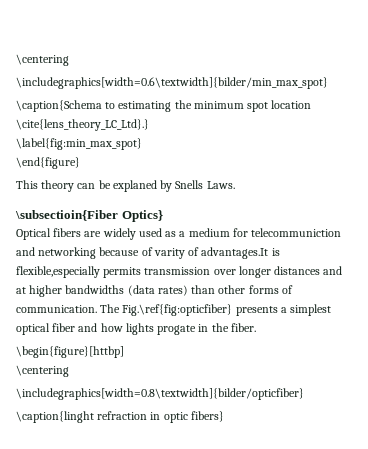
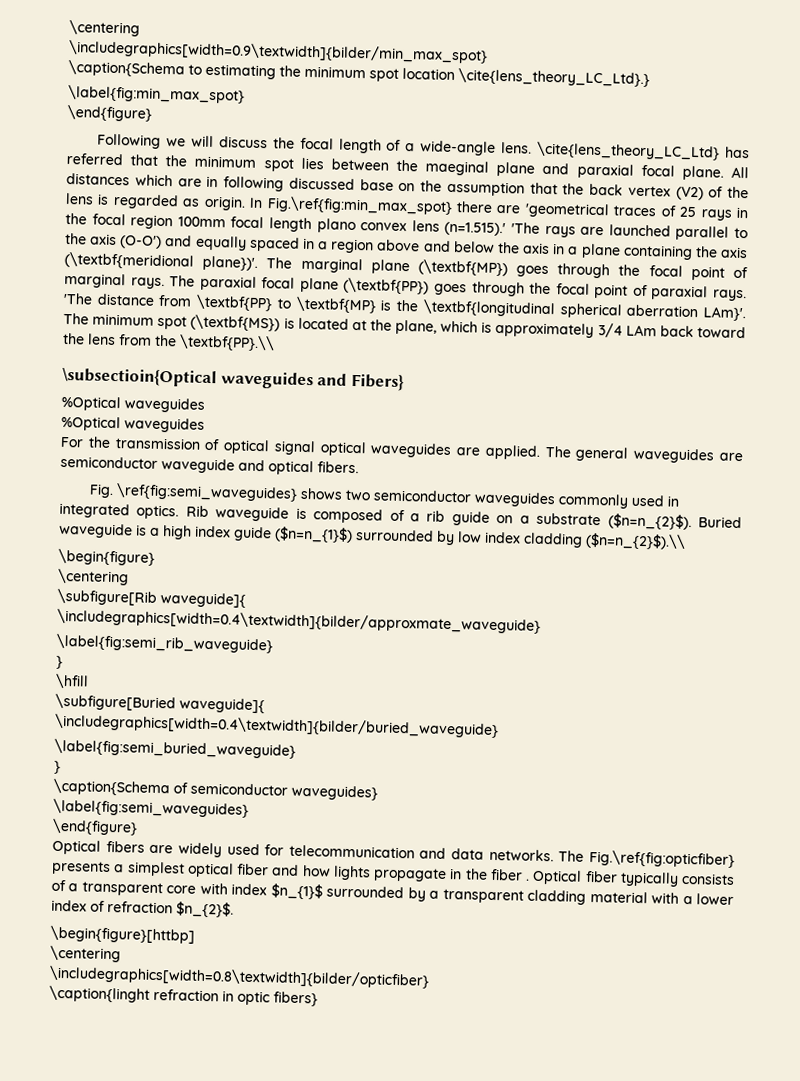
[16,54,69,66] [16,77,328,89] \centering // \includegraphics[width=0.6\textwidth]{bilder/min_max_spot} -> [69,20,140,37] [69,40,488,64] \centering // \includegraphics[width=0.9\textwidth]{bilder/min_max_spot}
[16,180,235,192] [15,210,163,222] This theory can be explaned by Snells Laws. // \subsectioin{Fiber Optics} -> [97,133,750,161] [66,153,749,181] [66,172,749,201] [65,192,749,221] [65,212,749,241] [65,232,748,261] [64,251,748,281] [64,272,747,302] [63,292,747,322] [63,312,746,339] [63,332,275,352] [62,367,405,392] [61,395,205,413] [61,415,205,433] [60,436,743,464] [60,455,359,476] [89,483,680,509] [59,502,743,531] [59,522,686,550] [58,548,155,566] [58,568,129,586] [57,588,246,608] [57,608,541,634] [56,633,273,654] [56,655,63,670] [55,673,89,689] [55,693,265,714] [55,713,499,739] [54,738,296,759] [54,760,61,774] [53,778,378,801] [53,798,249,818] [52,818,138,836] Following we will discuss the focal length of a wide-angle lens. \cite{lens_theory_LC_Ltd} has referred that the minimum spot lies between the maeginal plane and paraxial focal plane. All distances which are in following discussed base on the assumption that the back vertex (V2) of the lens is regarded as origin. In Fig.\ref{fig:min_max_spot} there are 'geometrical traces of 25 rays in the focal region 100mm focal length plano convex lens (n=1.515).' 'The rays are launched parallel to the axis (O-O') and equally spaced in a region above and below the axis in a plane containing the axis (\textbf{meridional plane})'. The marginal plane (\textbf{MP}) goes through the focal point of marginal rays. The paraxial focal plane (\textbf{PP}) goes through the focal point of paraxial rays. 'The distance from \textbf{PP} to \textbf{MP} is the \textbf{longitudinal spherical aberration LAm}'. The minimum spot (\textbf{MS}) is located at the plane, which is approximately 3/4 LAm back toward the lens from the \textbf{PP}.\\ // \subsectioin{Optical waveguides and Fibers} // %Optical waveguides // %Optical waveguides // For the transmission of optical signal optical waveguides are applied. The general waveguides are semiconductor waveguide and optical fibers. // Fig. \ref{fig:semi_waveguides} shows two semiconductor waveguides commonly used in integrated optics. Rib waveguide is composed of a rib guide on a substrate ($n=n_{2}$). Buried waveguide is a high index guide ($n=n_{1}$) surrounded by low index cladding ($n=n_{2}$).\\ // \begin{figure} // \centering // \subfigure[Rib waveguide]{ // \includegraphics[width=0.4\textwidth]{bilder/approxmate_waveguide} // \label{fig:semi_rib_waveguide} // } // \hfill // \subfigure[Buried waveguide]{ // \includegraphics[width=0.4\textwidth]{bilder/buried_waveguide} // \label{fig:semi_buried_waveguide} // } // \caption{Schema of semiconductor waveguides} // \label{fig:semi_waveguides} // \end{figure}
[165,228,342,237] [16,247,280,259] [16,266,343,278] [16,285,293,297] [16,305,97,313] as a medium for telecommuniction and networking because of varity of advantages.It is flexible,especially permits transmission over longer distances and at higher bandwidths (data rates) than other forms of communication. -> [264,844,554,862] for telecommunication and data networks.
[157,323,256,335] progate in the fiber. -> [373,867,735,887] [51,879,734,906] [51,899,234,918] propagate in the fiber . Optical fiber typically consists of a transparent core with index $n_{1}$ surrounded by a transparent cladding material with a lower index of refraction $n_{2}$.

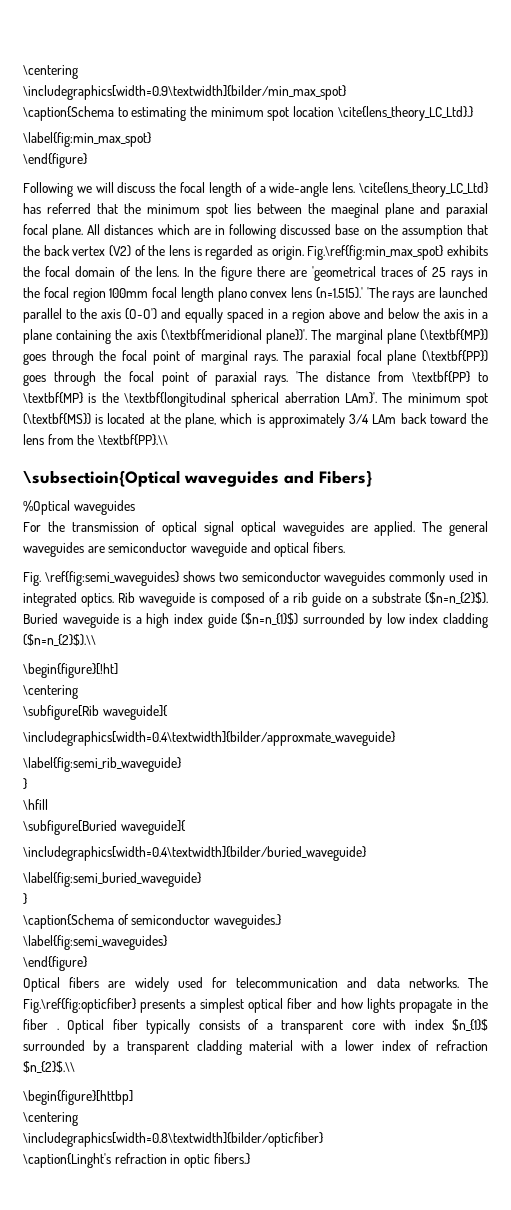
[249,196,453,216] In Fig.\ref{fig:min_max_spot} -> [307,245,488,260] [23,266,252,281] Fig.\ref{fig:min_max_spot} exhibits the focal domain of the lens. In the figure
[61,415,205,433] // %Optical waveguides -> (135, 507) none
[58,548,155,566] \begin{figure} -> [23,663,118,678] \begin{figure}[!ht]
[291,784,378,801] waveguides} -> [213,914,281,929] waveguides.}
[176,901,234,918] $n_{2}$. -> [23,1061,75,1073] $n_{2}$.\\
[49,985,150,1003] \caption{linght -> [23,1153,111,1168] \caption{Linght's
[273,991,318,1007] fibers} -> [213,1153,250,1164] fibers.}

